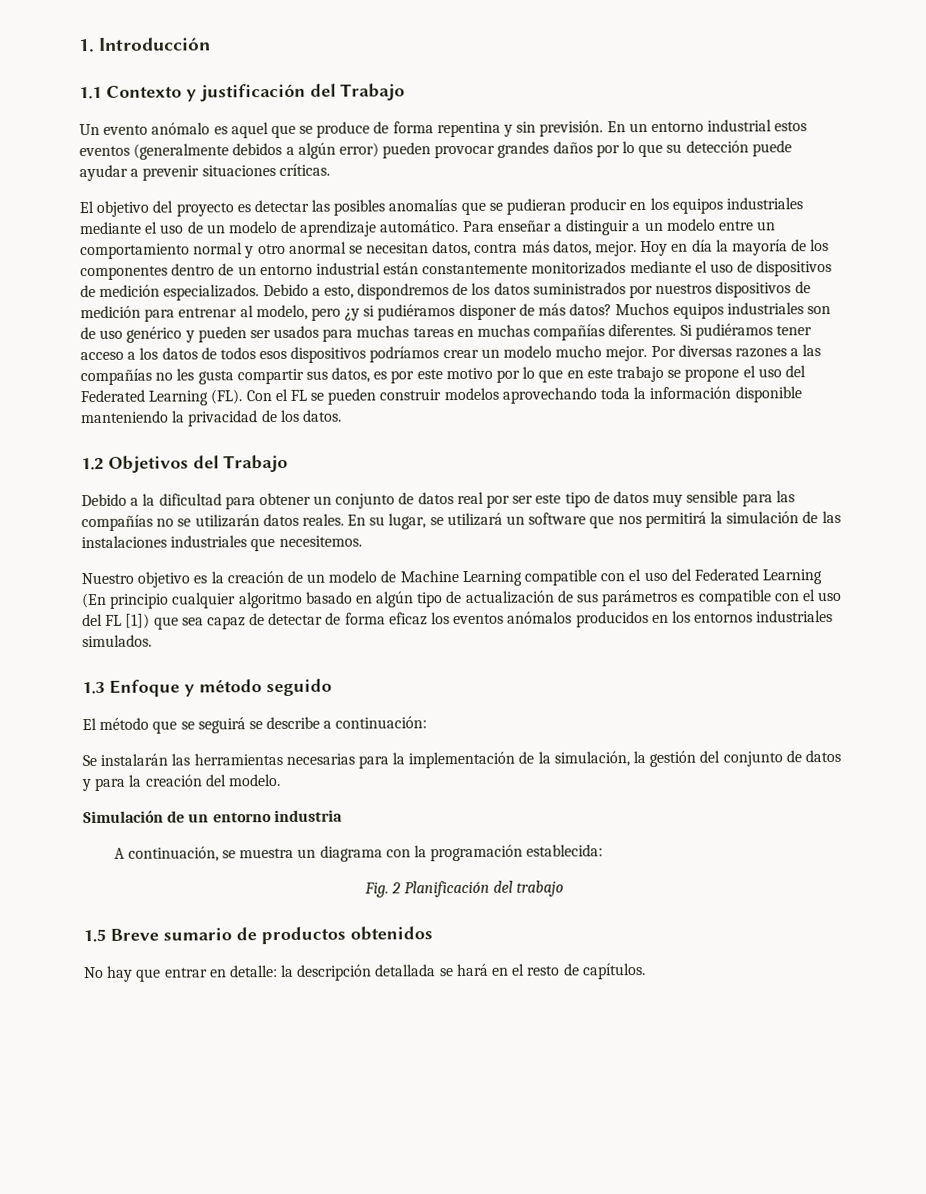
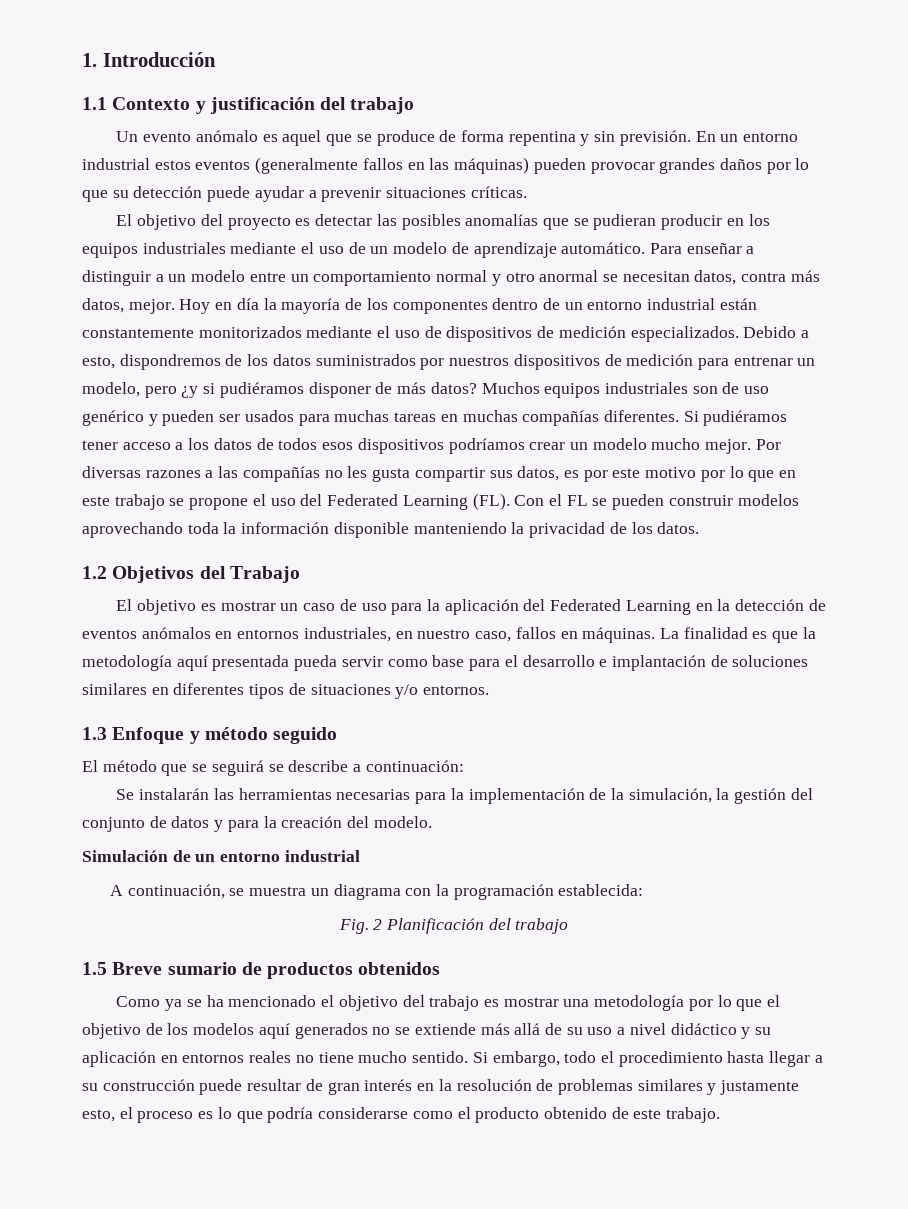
[340,83,405,101] Trabajo -> [350,97,415,114] trabajo
[232,142,379,159] debidos a algún error) -> [362,157,530,174] fallos en las máquinas)
[239,305,254,318] al -> [797,358,816,366] un
[81,490,795,510] [81,510,841,532] [81,535,362,552] [81,568,823,588] [81,589,843,609] [82,609,834,630] [82,634,152,648] Debido a la dificultad para obtener un conjunto de datos real por ser este tipo de datos muy sensible para las compañías no se utilizarán datos reales. En su lugar, se utilizará un software que nos permitirá la simulación de las instalaciones industriales que necesitemos. // Nuestro objetivo es la creación de un modelo de Machine Learning compatible con el uso del Federated Learning (En principio cualquier algoritmo basado en algún tipo de actualización de sus parámetros es compatible con el uso del FL [1]) que sea capaz de detectar de forma eficaz los eventos anómalos producidos en los entornos industriales simulados. -> [116,599,826,615] [82,627,816,643] [82,655,809,671] [82,683,490,699] El objetivo es mostrar un caso de uso para la aplicación del Federated Learning en la detección de eventos anómalos en entornos industriales, en nuestro caso, fallos en máquinas. La finalidad es que la metodología aquí presentada pueda servir como base para el desarrollo e implantación de soluciones similares en diferentes tipos de situaciones y/o entornos.
[273,809,343,823] industria -> [284,850,360,862] industrial
[83,963,646,982] No hay que entrar en detalle: la descripción detallada se hará en el resto de capítulos. -> [116,995,781,1011] [82,1023,772,1039] [82,1051,823,1067] [82,1079,800,1095] [82,1107,721,1123] Como ya se ha mencionado el objetivo del trabajo es mostrar una metodología por lo que el objetivo de los modelos aquí generados no se extiende más allá de su uso a nivel didáctico y su aplicación en entornos reales no tiene mucho sentido. Si embargo, todo el procedimiento hasta llegar a su construcción puede resultar de gran interés en la resolución de problemas similares y justamente esto, el proceso es lo que podría considerarse como el producto obtenido de este trabajo.

